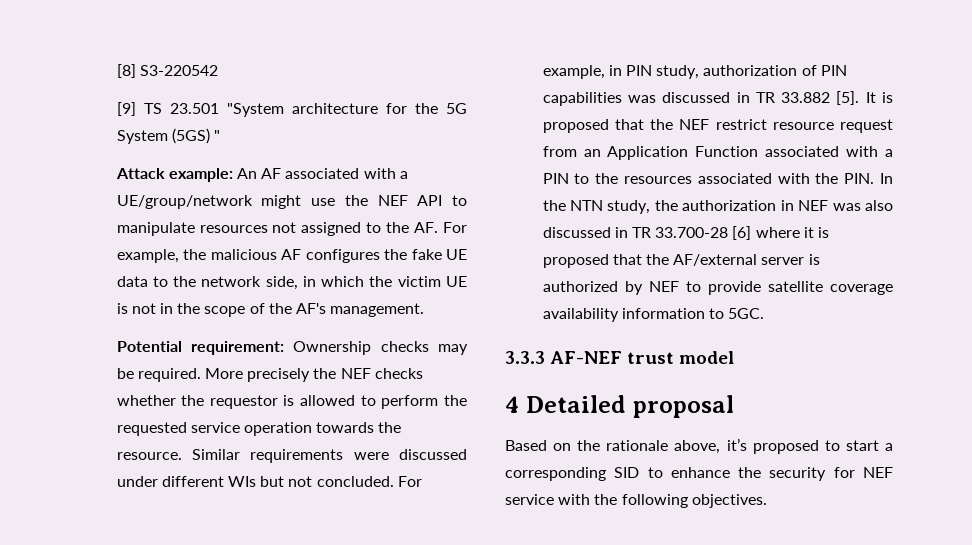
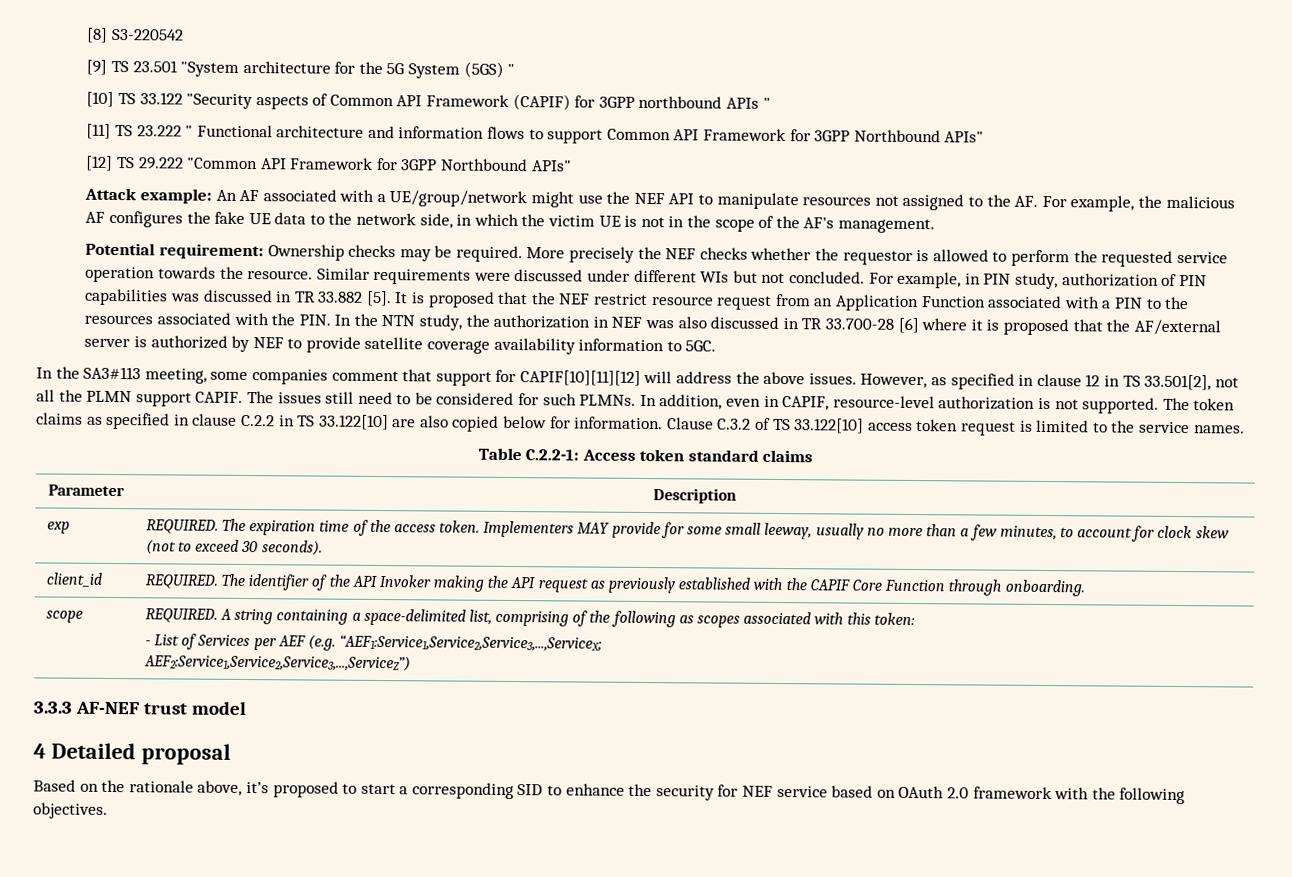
(220, 135) none -> [86,91,771,111] [86,123,985,144] [85,155,572,172] // [10] TS 33.122 "Security aspects of Common API Framework (CAPIF) for 3GPP northbound APIs " // [11] TS 23.222 " Functional architecture and information flows to support Common API Framework for 3GPP Northbound APIs" // [12] TS 29.222 "Common API Framework for 3GPP Northbound APIs"
(765, 313) none -> [36,366,1239,391] [36,389,1236,414] [36,412,1245,436] [477,447,814,463] [47,484,125,497] [652,488,737,504] [46,521,70,534] [145,518,1230,542] [145,539,323,556] [45,572,102,587] [144,573,1085,597] [45,610,83,623] [144,608,915,628] [144,633,603,652] [143,654,411,672] // In the SA3#113 meeting, some companies comment that support for CAPIF[10][11][12] will address the above issues. However, as specified in clause 12 in TS 33.501[2], not all the PLMN support CAPIF. The issues still need to be considered for such PLMNs. In addition, even in CAPIF, resource-level authorization is not supported. The token claims as specified in clause C.2.2 in TS 33.122[10] are also copied below for information. Clause C.3.2 of TS 33.122[10] access token request is limited to the service names. // Table C.2.2-1: Access token standard claims // Parameter | Description // exp | REQUIRED. The expiration time of the access token. Implementers MAY provide for some small leeway, usually no more than a few minutes, to account for clock skew (not to exceed 30 seconds). // client_id | REQUIRED. The identifier of the API Invoker making the API request as previously established with the CAPIF Core Function through onboarding. // scope | REQUIRED. A string containing a space-delimited list, comprising of the following as scopes associated with this token: // - List of Services per AEF (e.g. “AEF1:Service1,Service2,Service3,...,ServiceX; // AEF2:Service1,Service2,Service3,...,ServiceZ”)
(554, 499) none -> [831,785,1052,800] based on OAuth 2.0 framework

